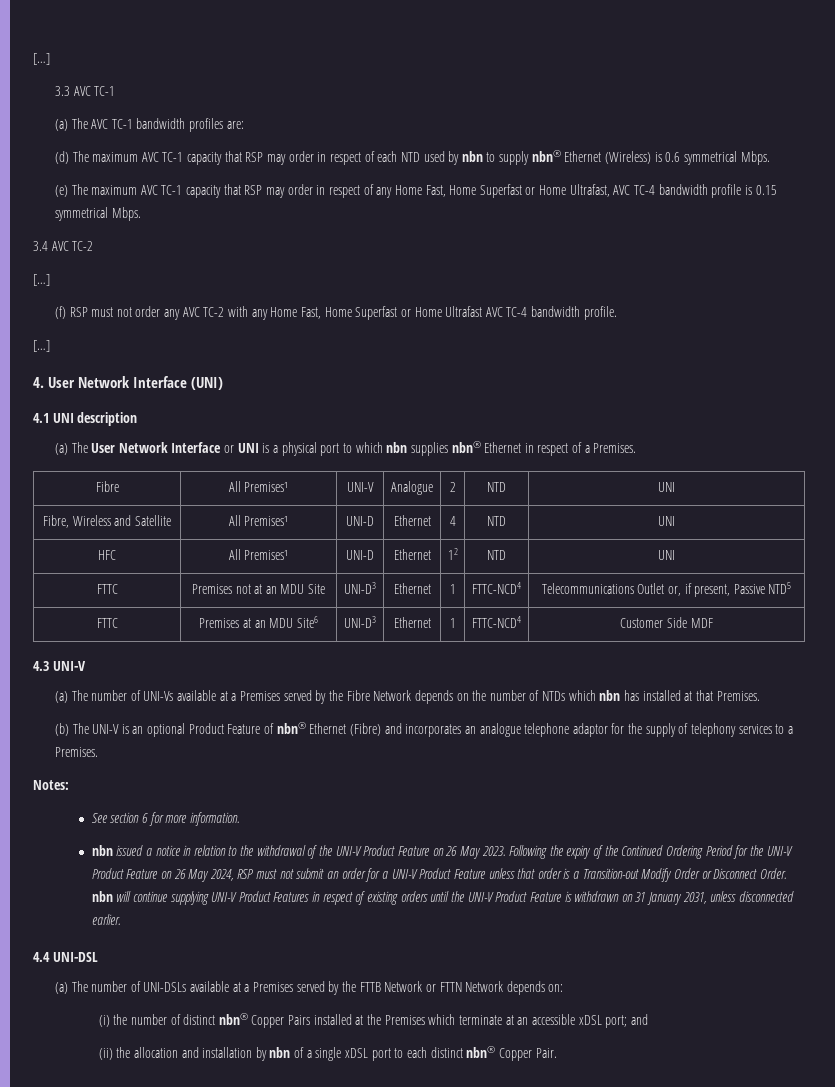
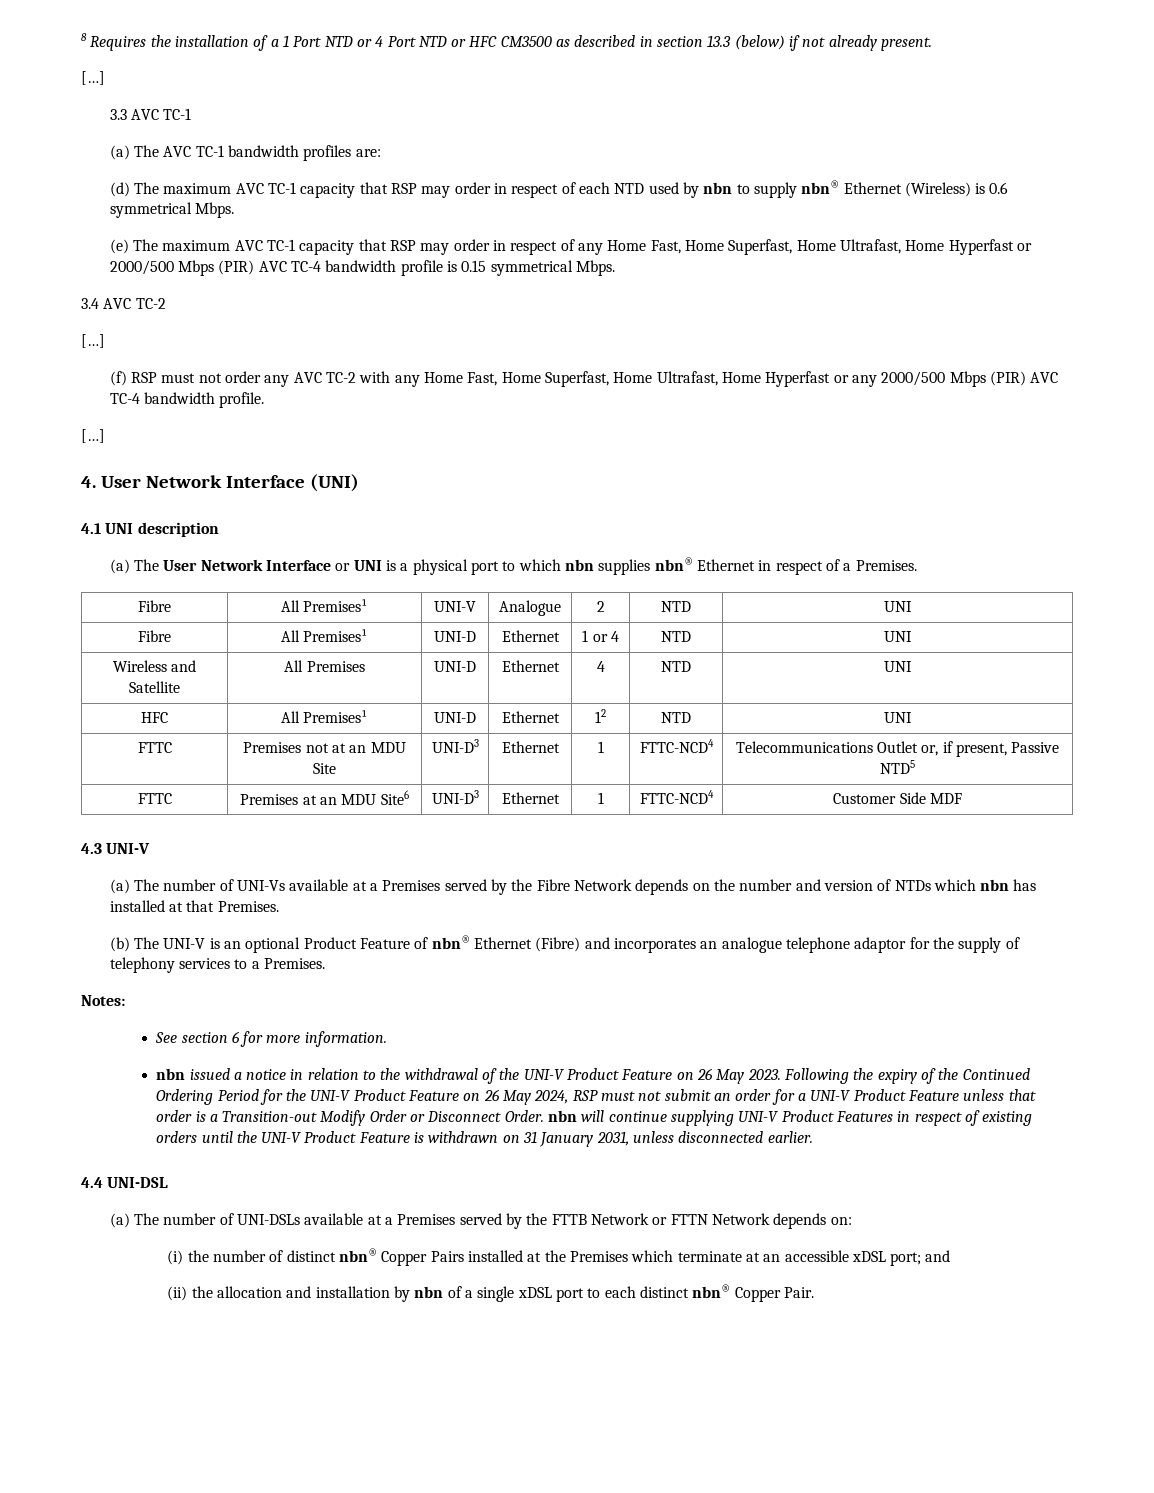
(33, 59) none -> [81,33,933,51] 8 Requires the installation of a 1 Port NTD or 4 Port NTD or HFC CM3500 as described in section 13.3 (below) if not already present. //
[479,184,610,198] Superfast or Home Ultrafast, -> [728,239,1032,255] [109,260,255,276] Superfast, Home Ultrafast, Home Hyperfast or 2000/500 Mbps (PIR)
[355,306,483,320] Superfast or Home Ultrafast -> [544,371,1026,387] Superfast, Home Ultrafast, Home Hyperfast or any 2000/500 Mbps (PIR)
[43,515,70,528] Fibre, -> [138,630,171,642] [280,629,369,642] [434,631,476,642] [501,630,560,642] [582,630,619,642] [661,631,691,642] [884,631,912,642] Fibre | All Premises¹ | UNI-D | Ethernet | 1 or 4 | NTD | UNI //
[244,516,289,526] Premises¹ -> [306,661,365,672] Premises
(526, 695) none -> [795,879,873,891] and version

